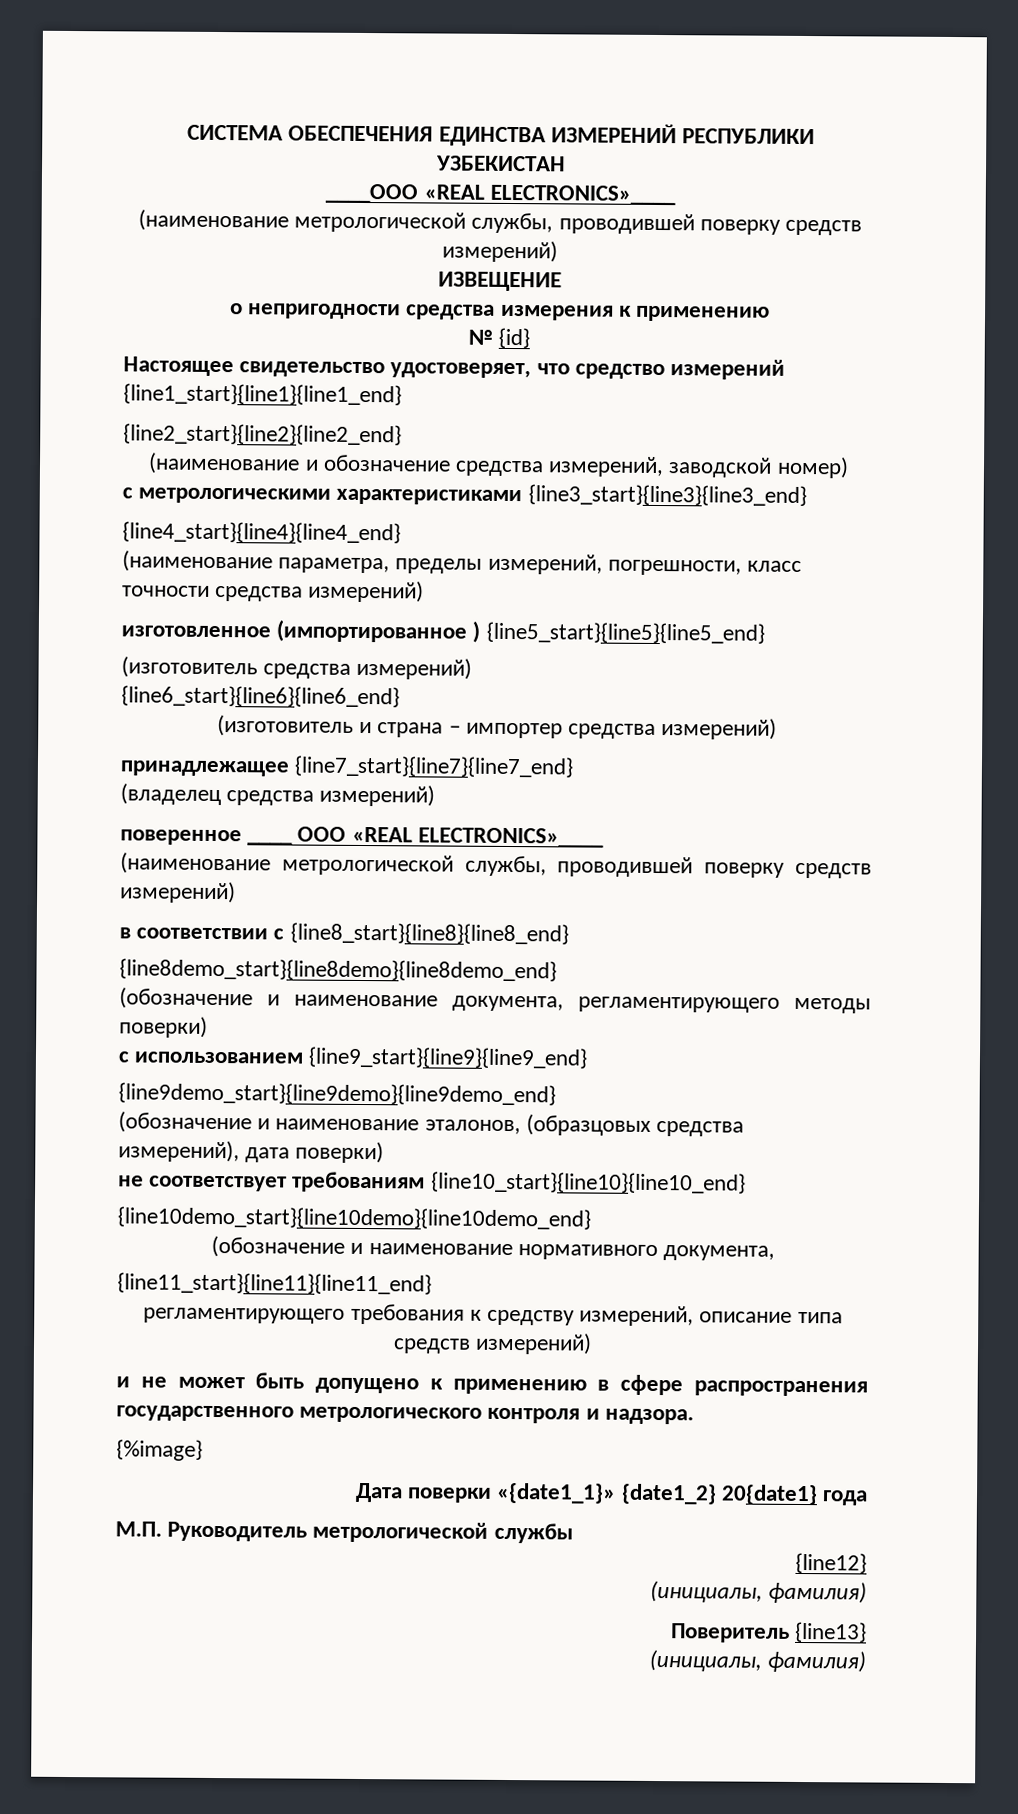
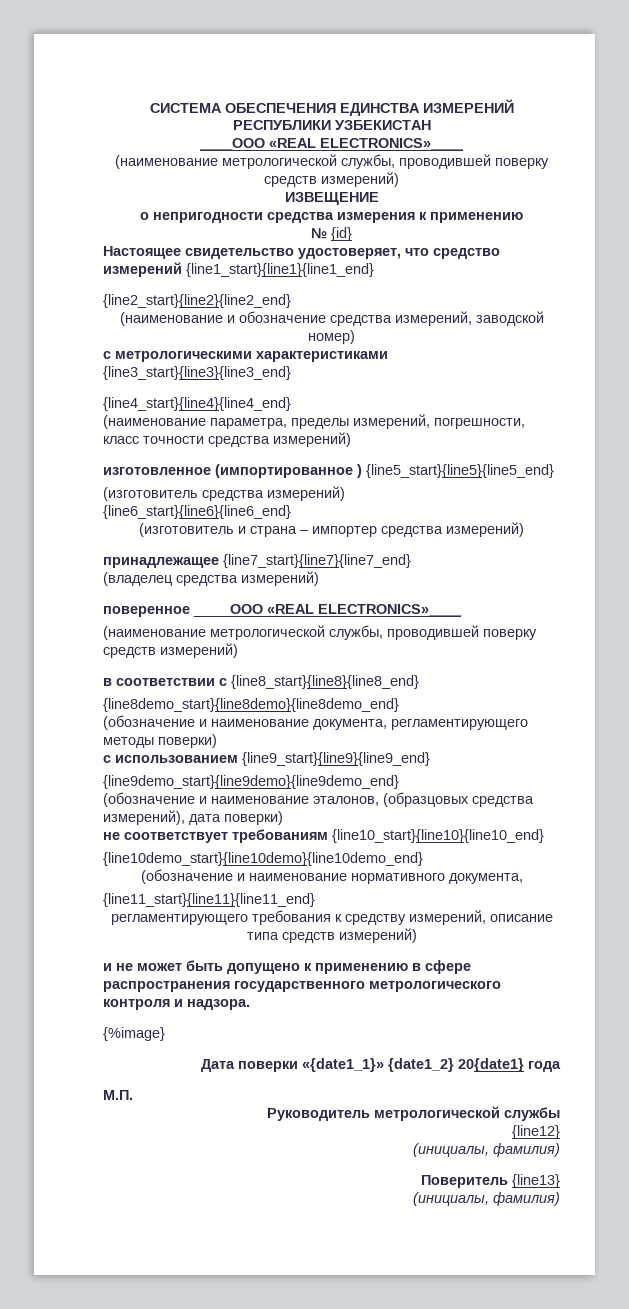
(162, 1529) none -> (133, 1095) //

